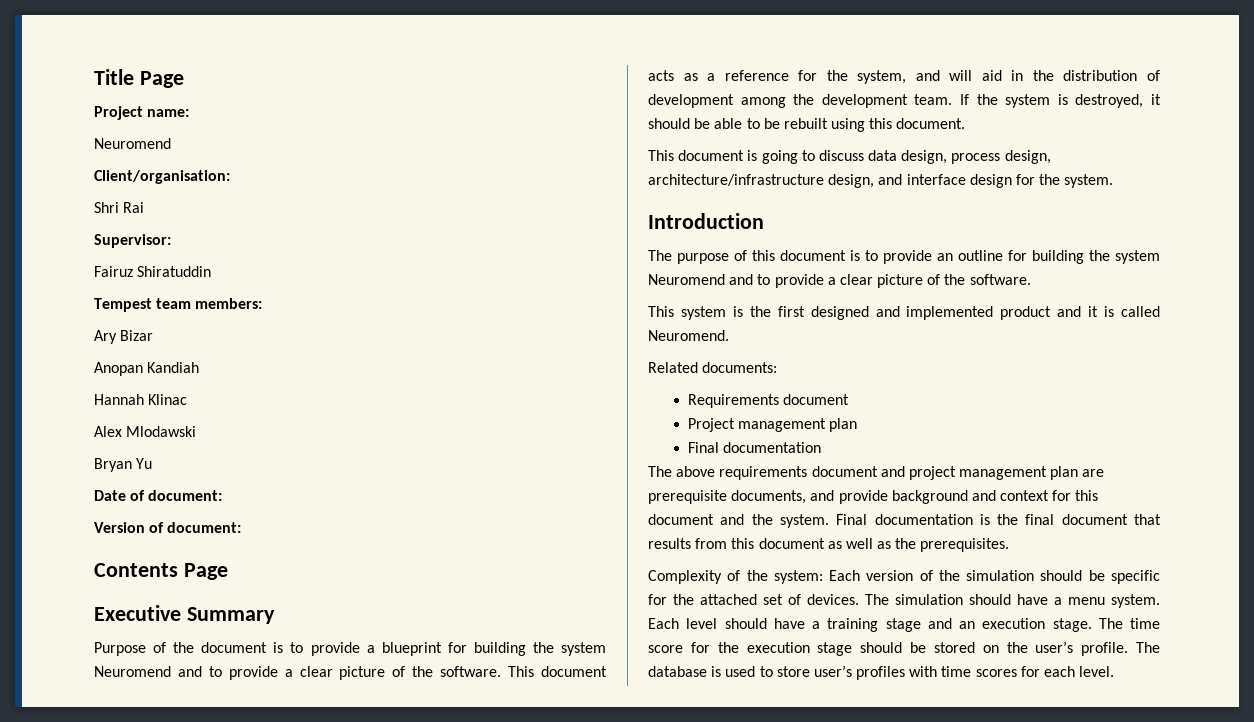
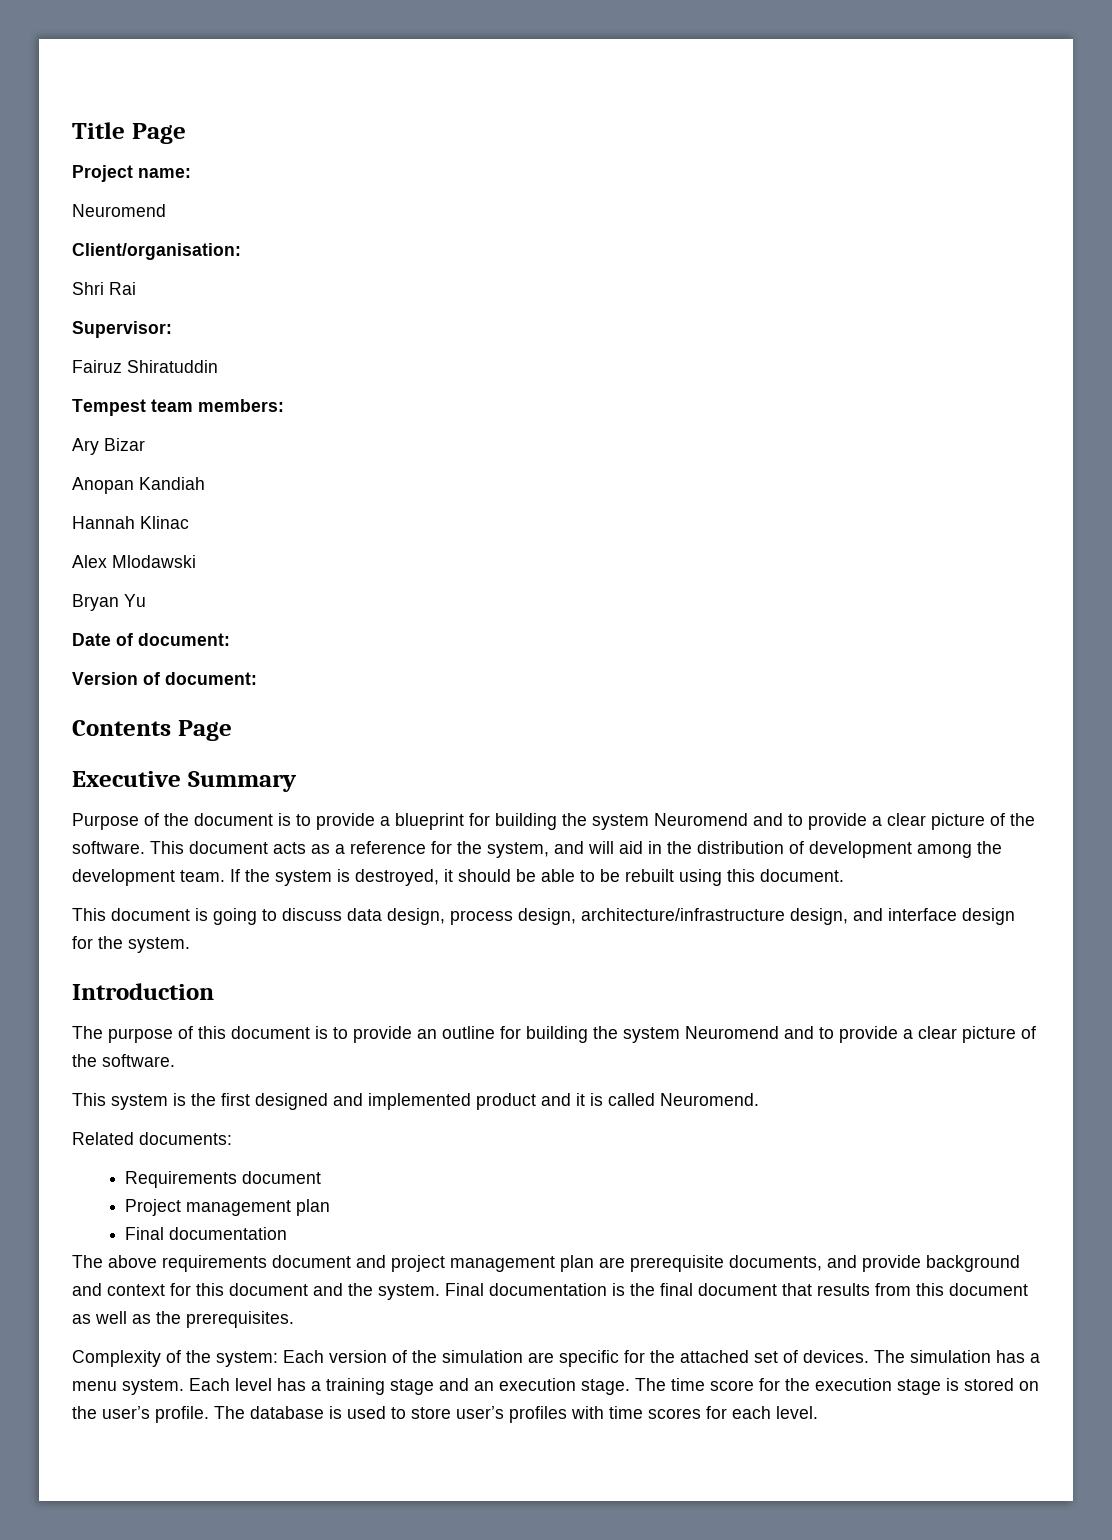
[1040,570,1105,581] should be -> [528,1352,554,1363] are
[969,594,1048,605] should have -> [996,1350,1025,1363] has
[724,618,805,629] should have -> [277,1378,306,1391] has
[860,642,926,653] should be -> [946,1378,959,1391] is

